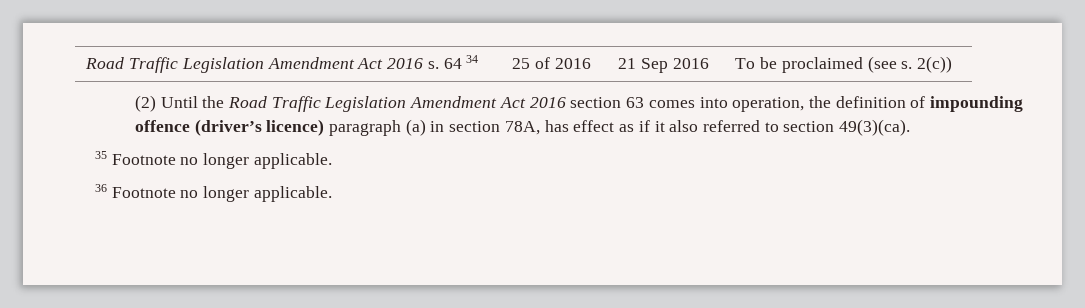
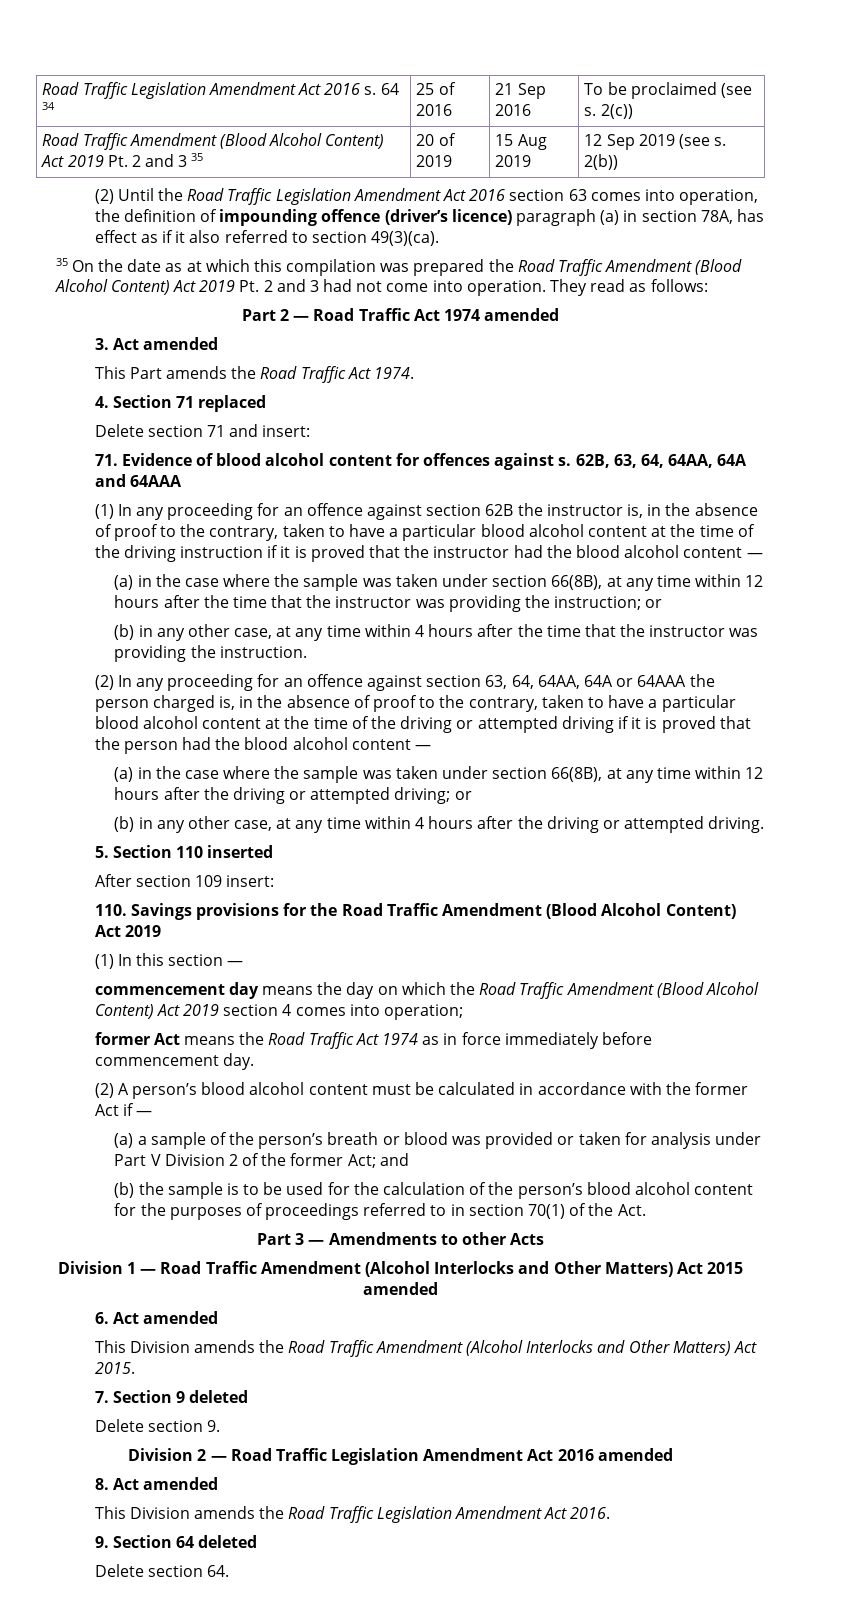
(953, 64) none -> [42,133,385,150] [41,153,204,167] [416,133,456,146] [416,155,453,167] [495,134,547,150] [495,155,532,167] [584,134,727,150] [584,154,619,170] // Road Traffic Amendment (Blood Alcohol Content) Act 2019 Pt. 2 and 3 35 | 20 of 2019 | 15 Aug 2019 | 12 Sep 2019 (see s. 2(b))
[111,153,332,169] [94,184,332,202] Footnote no longer applicable. // 36 Footnote no longer applicable. -> [71,259,743,276] [54,279,708,296] [241,308,560,321] [94,337,219,350] [94,366,415,383] [94,395,267,412] [94,424,311,437] [94,453,748,470] [94,474,182,487] [94,503,758,520] [94,524,755,541] [94,545,763,562] [114,574,764,591] [114,595,663,612] [114,624,759,641] [114,645,307,662] [94,674,715,691] [94,695,736,712] [94,716,751,733] [94,737,432,754] [114,766,764,783] [114,787,472,804] [114,816,765,833] [94,845,274,858] [94,874,275,887] [94,903,736,920] [94,925,161,937] [94,953,244,969] [94,982,759,999] [94,1004,464,1020] [94,1032,652,1049] [94,1053,254,1070] [94,1082,749,1099] [94,1103,153,1116] [114,1132,762,1149] [114,1153,409,1168] [114,1182,754,1199] [114,1203,646,1220] [256,1232,545,1245] [57,1261,744,1277] [363,1282,438,1295] [94,1311,219,1324] [94,1340,757,1357] [94,1362,135,1374] [94,1390,249,1403] [94,1419,221,1432] [128,1448,673,1465] [94,1477,219,1490] [94,1506,611,1523] [94,1535,258,1548] [94,1564,230,1577] On the date as at which this compilation was prepared the Road Traffic Amendment (Blood Alcohol Content) Act 2019 Pt. 2 and 3 had not come into operation. They read as follows: // Part 2 — Road Traffic Act 1974 amended // 3. Act amended // This Part amends the Road Traffic Act 1974. // 4. Section 71 replaced // Delete section 71 and insert: // 71. Evidence of blood alcohol content for offences against s. 62B, 63, 64, 64AA, 64A and 64AAA // (1) In any proceeding for an offence against section 62B the instructor is, in the absence of proof to the contrary, taken to have a particular blood alcohol content at the time of the driving instruction if it is proved that the instructor had the blood alcohol content — // (a) in the case where the sample was taken under section 66(8B), at any time within 12 hours after the time that the instructor was providing the instruction; or // (b) in any other case, at any time within 4 hours after the time that the instructor was providing the instruction. // (2) In any proceeding for an offence against section 63, 64, 64AA, 64A or 64AAA the person charged is, in the absence of proof to the contrary, taken to have a particular blood alcohol content at the time of the driving or attempted driving if it is proved that the person had the blood alcohol content — // (a) in the case where the sample was taken under section 66(8B), at any time within 12 hours after the driving or attempted driving; or // (b) in any other case, at any time within 4 hours after the driving or attempted driving. // 5. Section 110 inserted // After section 109 insert: // 110. Savings provisions for the Road Traffic Amendment (Blood Alcohol Content) Act 2019 // (1) In this section — // commencement day means the day on which the Road Traffic Amendment (Blood Alcohol Content) Act 2019 section 4 comes into operation; // former Act means the Road Traffic Act 1974 as in force immediately before commencement day. // (2) A person’s blood alcohol content must be calculated in accordance with the former Act if — // (a) a sample of the person’s breath or blood was provided or taken for analysis under Part V Division 2 of the former Act; and // (b) the sample is to be used for the calculation of the person’s blood alcohol content for the purposes of proceedings referred to in section 70(1) of the Act. // Part 3 — Amendments to other Acts // Division 1 — Road Traffic Amendment (Alcohol Interlocks and Other Matters) Act 2015 amended // 6. Act amended // This Division amends the Road Traffic Amendment (Alcohol Interlocks and Other Matters) Act 2015. // 7. Section 9 deleted // Delete section 9. // Division 2 — Road Traffic Legislation Amendment Act 2016 amended // 8. Act amended // This Division amends the Road Traffic Legislation Amendment Act 2016. // 9. Section 64 deleted // Delete section 64.

